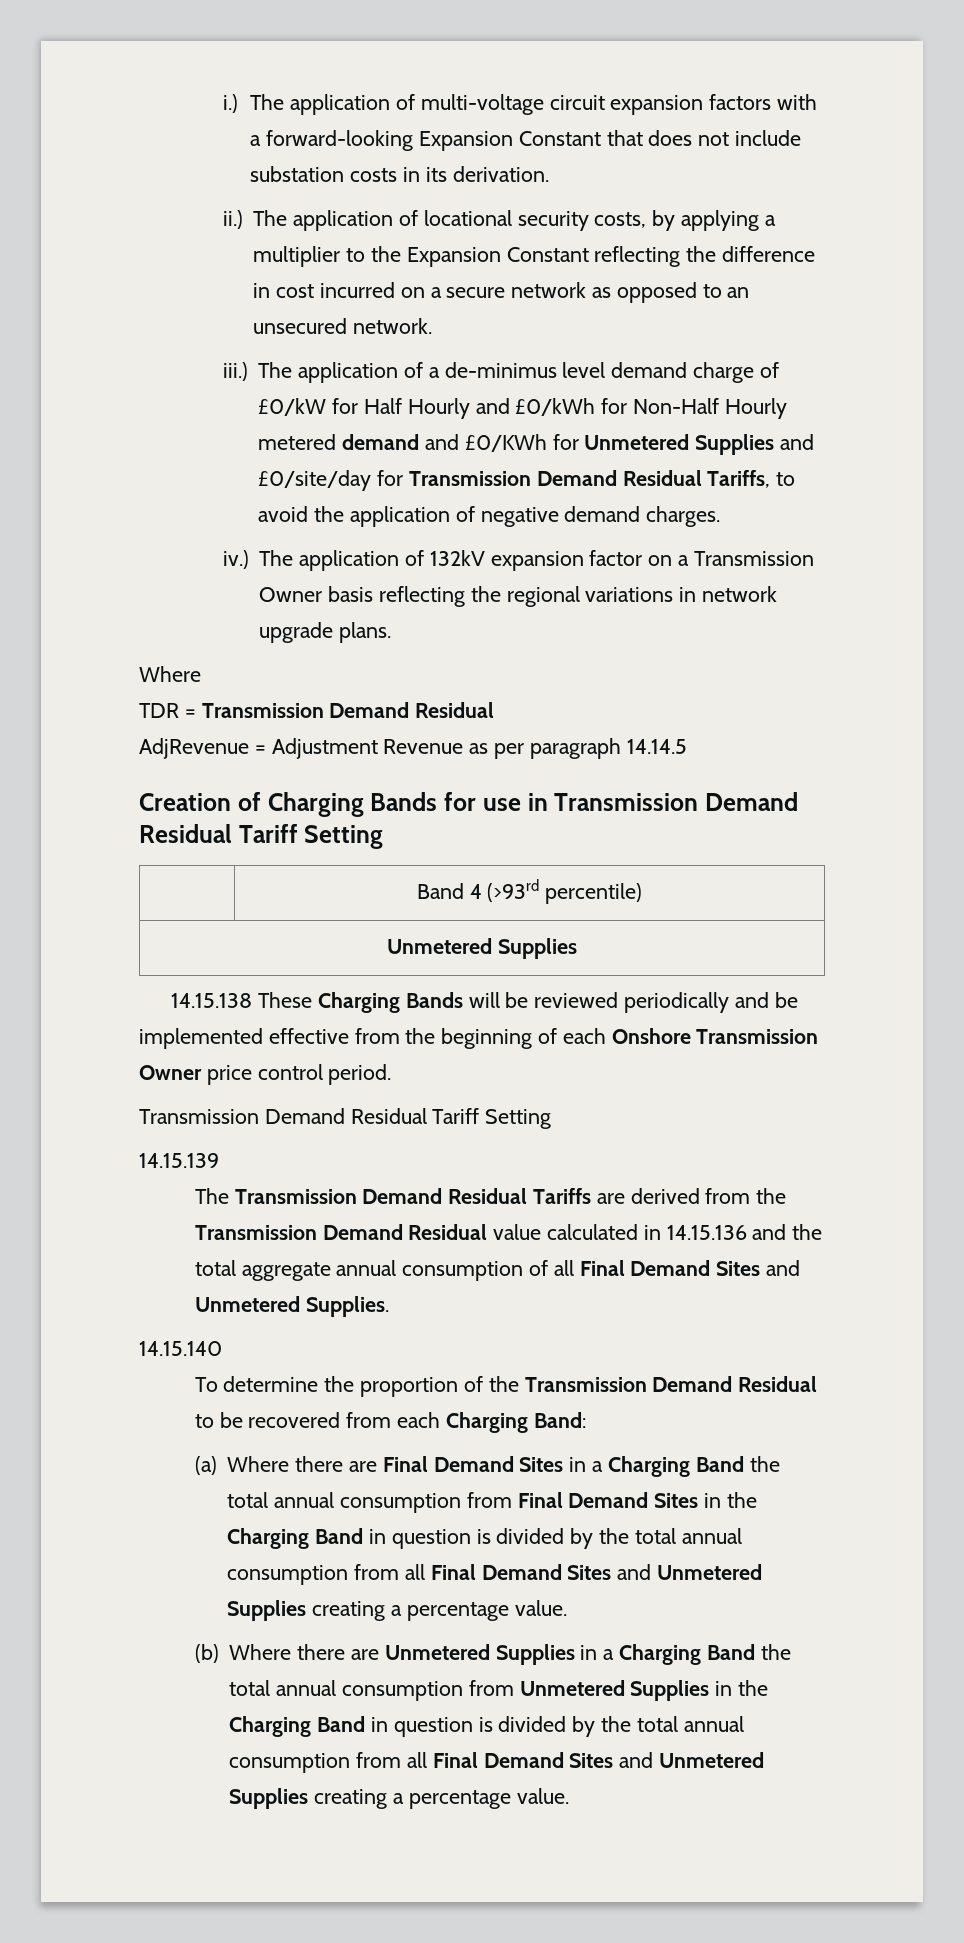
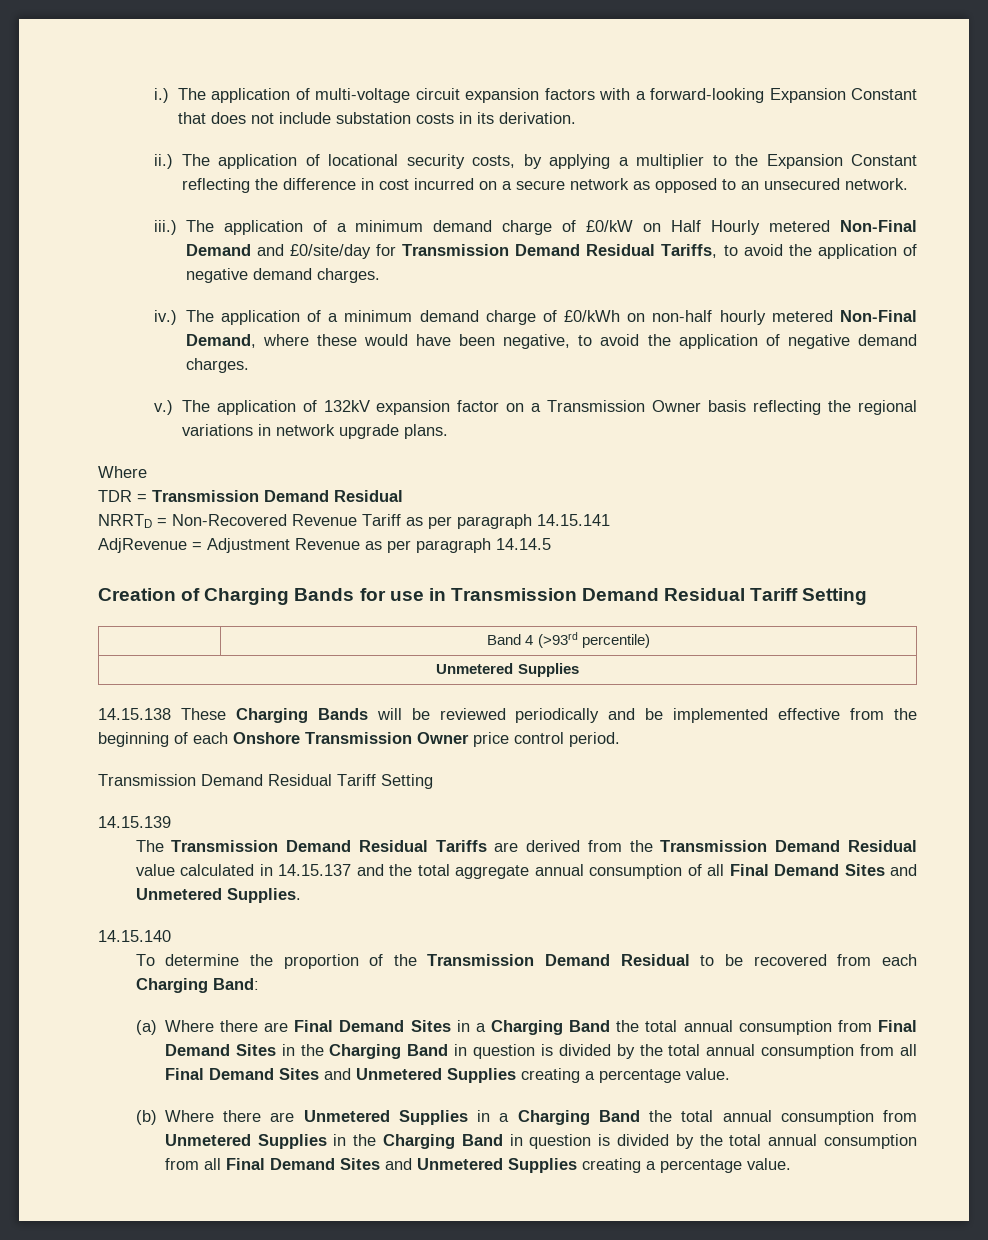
[444,362,606,378] de-minimus level -> [355,220,424,232] minimum
[332,398,359,414] for -> [643,223,662,232] on
[475,398,787,419] [258,434,775,455] and £0/kWh for Non-Half Hourly metered demand and £0/KWh for Unmetered Supplies -> [769,220,918,232] [185,244,251,256] metered Non-Final Demand
(424, 558) none -> [328,310,917,325] [185,334,918,349] [185,358,249,373] [154,400,317,415] a minimum demand charge of £0/kWh on non-half hourly metered Non-Final Demand, where these would have been negative, to avoid the application of negative demand charges. // v.) The application of
(495, 710) none -> [98,514,610,529] // NRRTD = Non-Recovered Revenue Tariff as per paragraph 14.15.141
[666,1225,747,1240] 14.15.136 -> [278,864,352,876] 14.15.137

